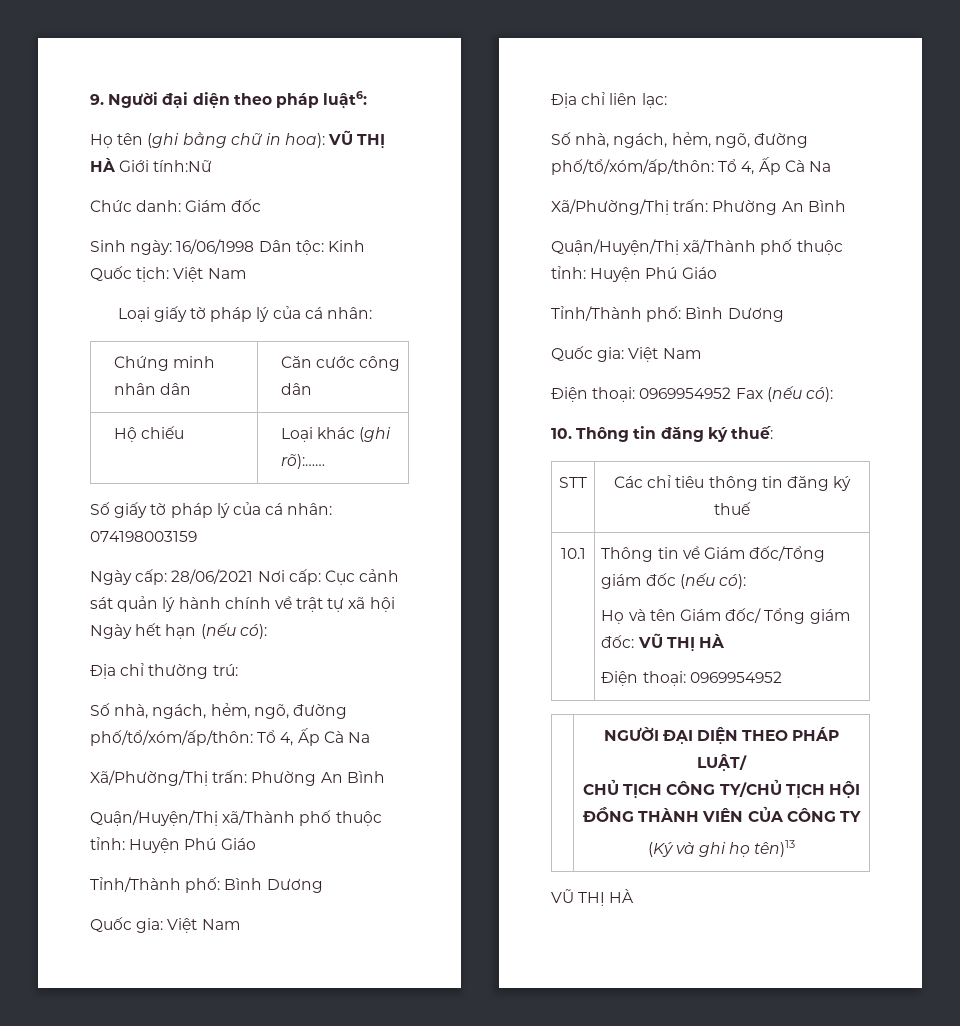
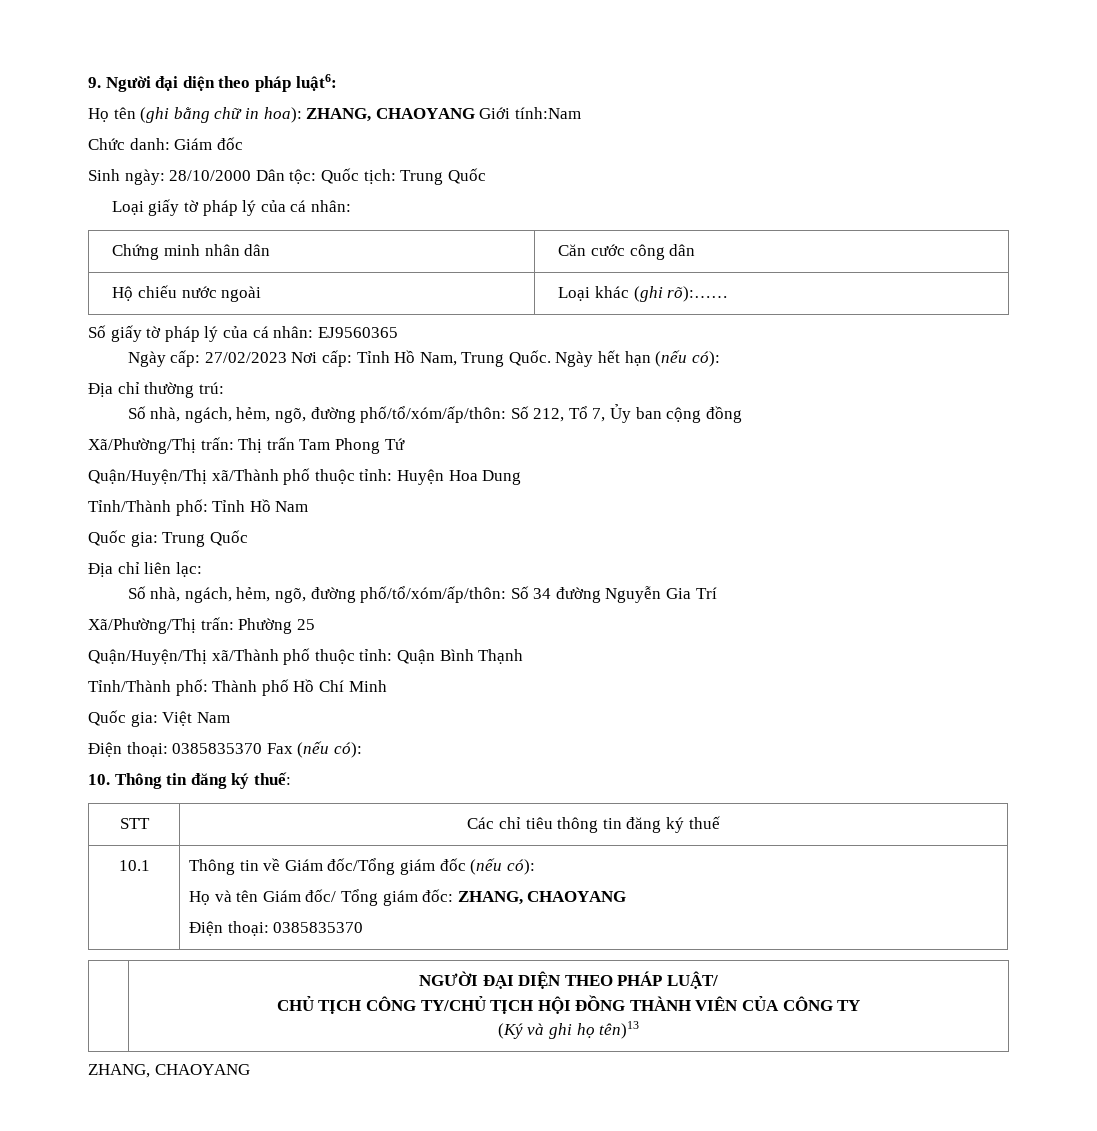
[328,130,386,149] [90,158,213,172] VŨ THỊ HÀ Giới tính:Nữ -> [306,107,581,122] ZHANG, CHAOYANG Giới tính:Nam
[176,239,255,254] 16/06/1998 -> [169,170,252,181] 28/10/2000
[327,240,365,252] Kinh -> (317, 176) none
[173,267,246,282] Việt Nam -> [400,168,486,185] Trung Quốc
(185, 432) none -> [181,286,262,302] nước ngoài
[90,531,197,542] 074198003159 -> [317,327,398,338] EJ9560365
[171,569,254,584] 28/06/2021 -> [204,352,287,363] 27/02/2023
[324,569,400,585] [90,596,395,612] Cục cảnh sát quản lý hành chính về trật tự xã hội -> [356,350,551,367] Tỉnh Hồ Nam, Trung Quốc.
[257,728,370,746] [90,770,385,786] [90,810,382,826] [90,837,256,853] [90,877,323,893] [90,917,240,933] Tổ 4, Ấp Cà Na // Xã/Phường/Thị trấn: Phường An Bình // Quận/Huyện/Thị xã/Thành phố thuộc tỉnh: Huyện Phú Giáo // Tỉnh/Thành phố: Bình Dương // Quốc gia: Việt Nam -> [510,404,742,423] [88,437,405,454] [88,468,522,485] [88,499,309,516] [88,530,248,547] Số 212, Tổ 7, Ủy ban cộng đồng // Xã/Phường/Thị trấn: Thị trấn Tam Phong Tứ // Quận/Huyện/Thị xã/Thành phố thuộc tỉnh: Huyện Hoa Dung // Tỉnh/Thành phố: Tỉnh Hồ Nam // Quốc gia: Trung Quốc
[718,157,831,175] [551,199,846,215] [551,239,843,255] [551,266,717,282] [551,306,784,322] Tổ 4, Ấp Cà Na // Xã/Phường/Thị trấn: Phường An Bình // Quận/Huyện/Thị xã/Thành phố thuộc tỉnh: Huyện Phú Giáo // Tỉnh/Thành phố: Bình Dương -> [510,586,717,603] [88,617,315,634] [88,648,524,665] [88,679,387,696] Số 34 đường Nguyễn Gia Trí // Xã/Phường/Thị trấn: Phường 25 // Quận/Huyện/Thị xã/Thành phố thuộc tỉnh: Quận Bình Thạnh // Tỉnh/Thành phố: Thành phố Hồ Chí Minh
[639,387,732,399] 0969954952 -> [172,743,263,754] 0385835370
[637,633,725,652] [601,671,782,686] VŨ THỊ HÀ // Điện thoại: 0969954952 -> [457,891,627,905] [189,921,364,936] ZHANG, CHAOYANG // Điện thoại: 0385835370
[551,889,635,906] VŨ THỊ HÀ -> [88,1064,250,1078] ZHANG, CHAOYANG

